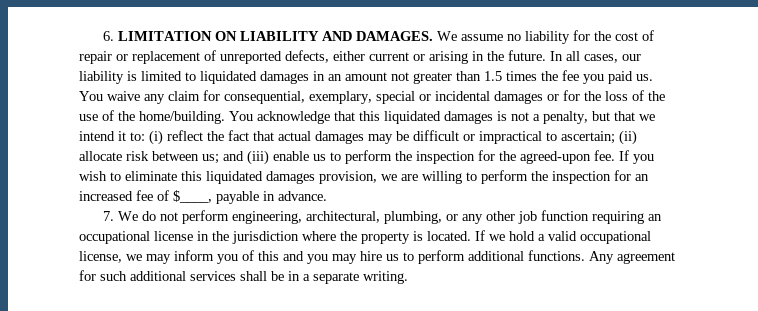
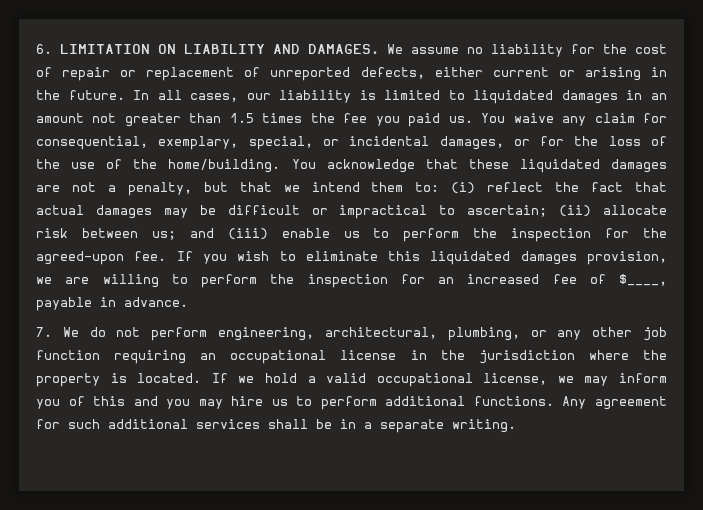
[376,91,415,104] special -> [248,136,313,150] special,
[494,91,543,104] damages -> [439,136,504,150] damages,
[359,111,507,124] this liquidated damages is -> [468,159,668,173] [36,185,60,192] these liquidated damages are
[118,131,126,141] it -> [371,182,404,192] them

